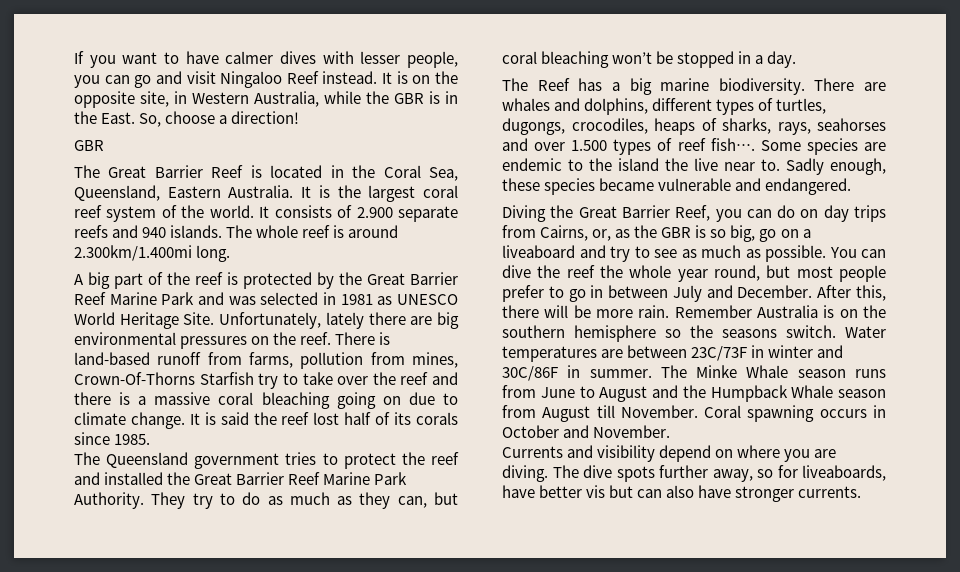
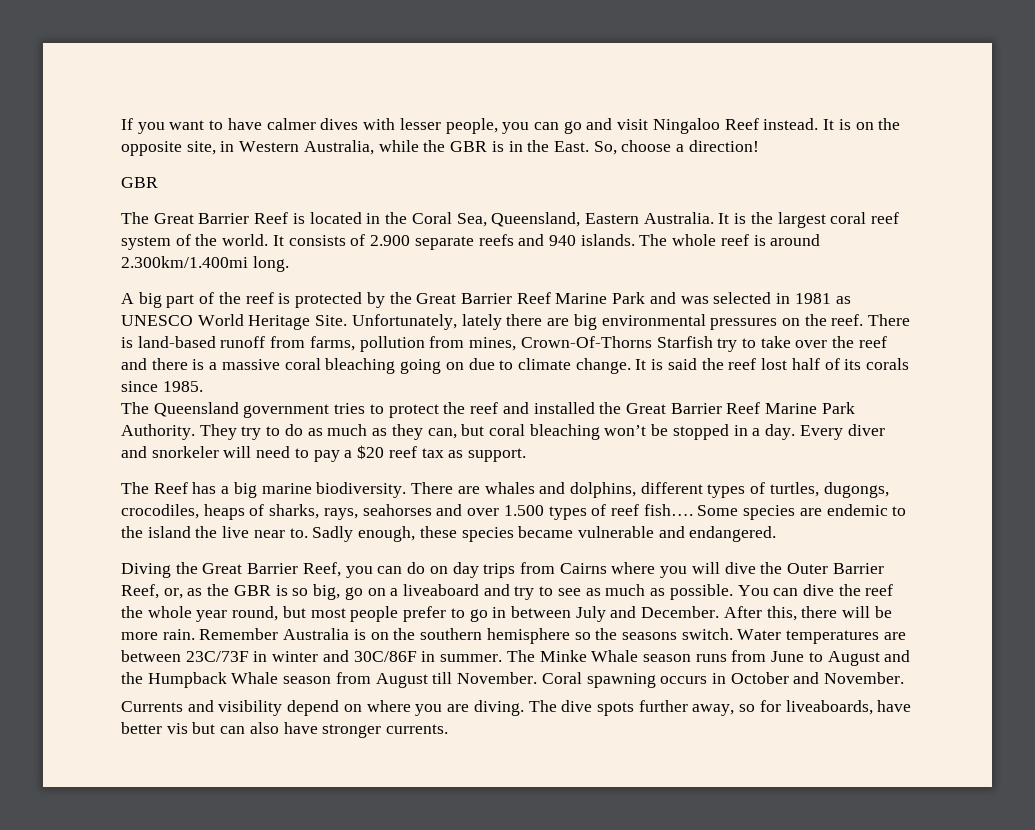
(797, 59) none -> [799,424,885,440] [121,445,526,462] Every diver and snorkeler will need to pay a $20 reef tax as support.
[540,225,589,241] Cairns, -> [559,562,884,578] [121,584,159,599] Cairns where you will dive the Outer Barrier Reef,

